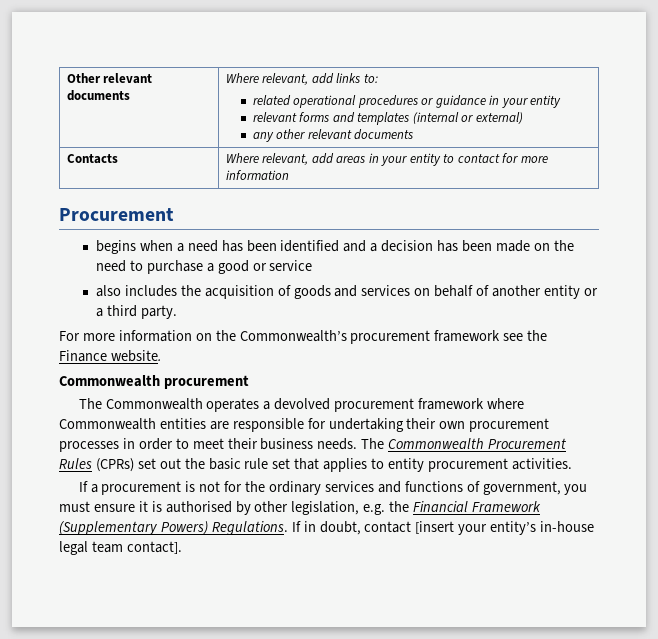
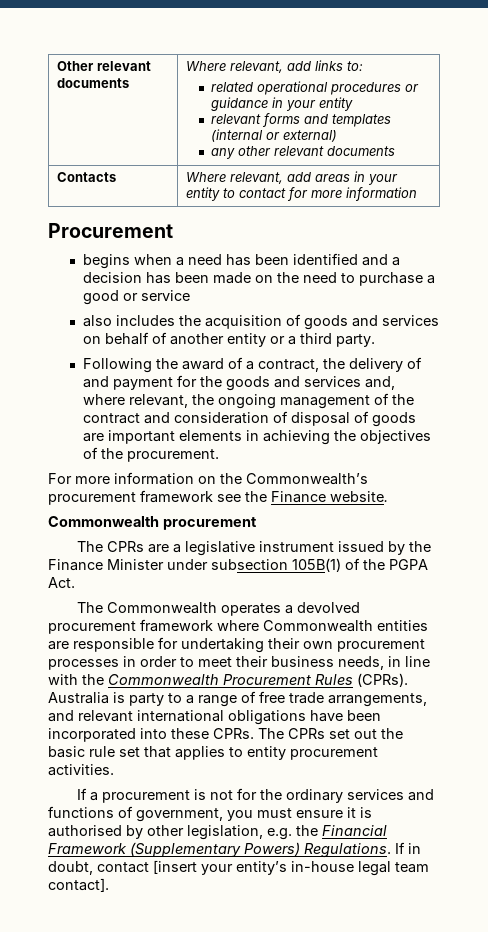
(177, 312) none -> [82,357,422,373] [82,375,395,391] [82,393,414,409] [82,411,416,427] [82,430,431,445] [82,447,219,462] // Following the award of a contract, the delivery of and payment for the goods and services and, where relevant, the ongoing management of the contract and consideration of disposal of goods are important elements in achieving the objectives of the procurement.
(249, 382) none -> [76,541,431,556] [48,558,428,572] [48,577,75,588] // The CPRs are a legislative instrument issued by the Finance Minister under subsection 105B(1) of the PGPA Act.
[317,438,567,450] [59,458,134,472] needs. The Commonwealth Procurement Rules (CPRs) -> [338,656,430,670] [48,673,408,687] [48,691,427,707] [48,710,381,725] [48,728,325,742] needs, in line with the Commonwealth Procurement Rules (CPRs). Australia is party to a range of free trade arrangements, and relevant international obligations have been incorporated into these CPRs. The CPRs

